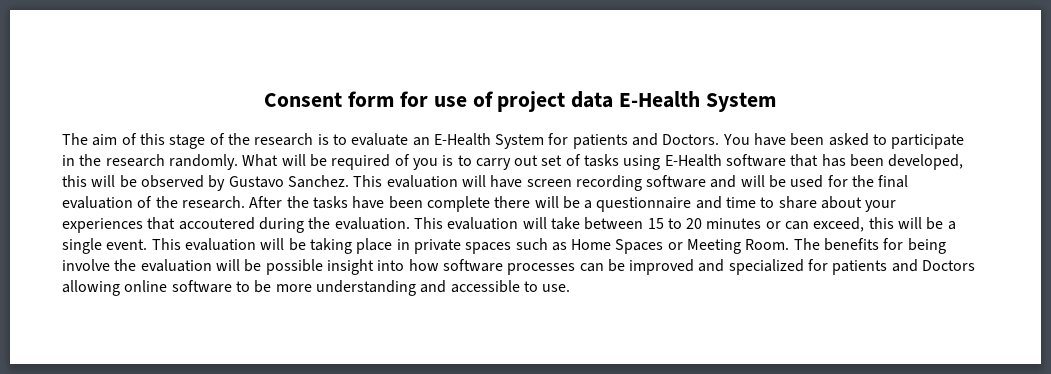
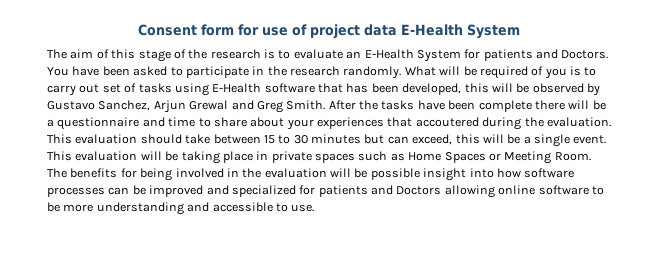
[287,175,909,191] [62,196,245,209] Sanchez. This evaluation will have screen recording software and will be used for the final evaluation of the research. -> [98,100,326,113] Sanchez, Arjun Grewal and Greg Smith.
[522,217,547,229] will -> [140,134,182,144] should
[686,218,781,229] 20 minutes or -> [293,134,385,144] 30 minutes but
[62,259,110,271] involve -> [175,168,239,178] involved in

